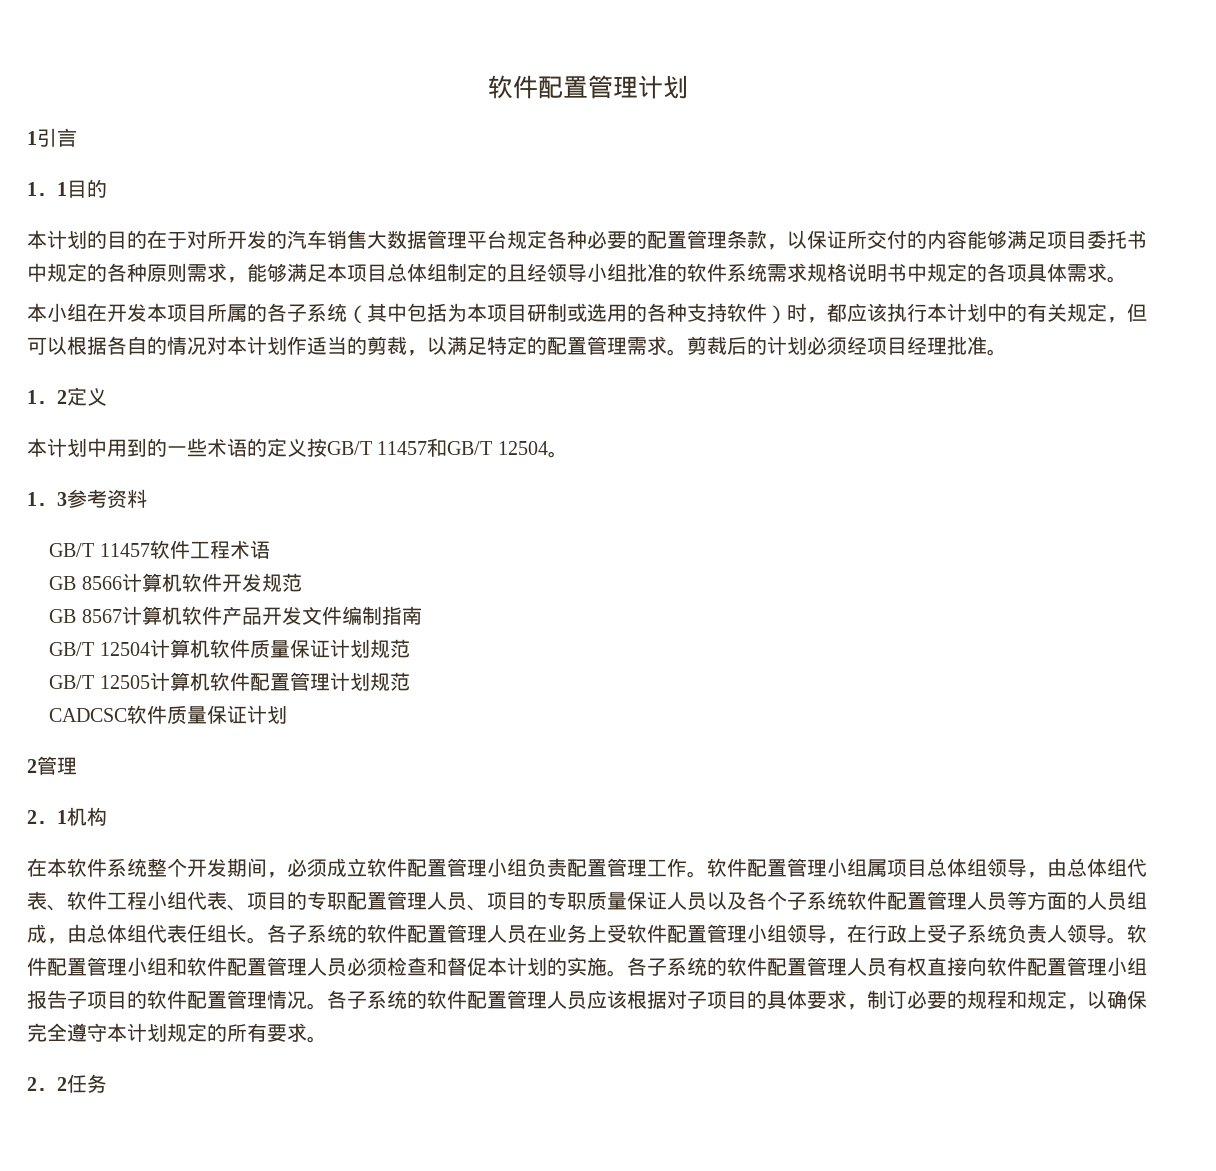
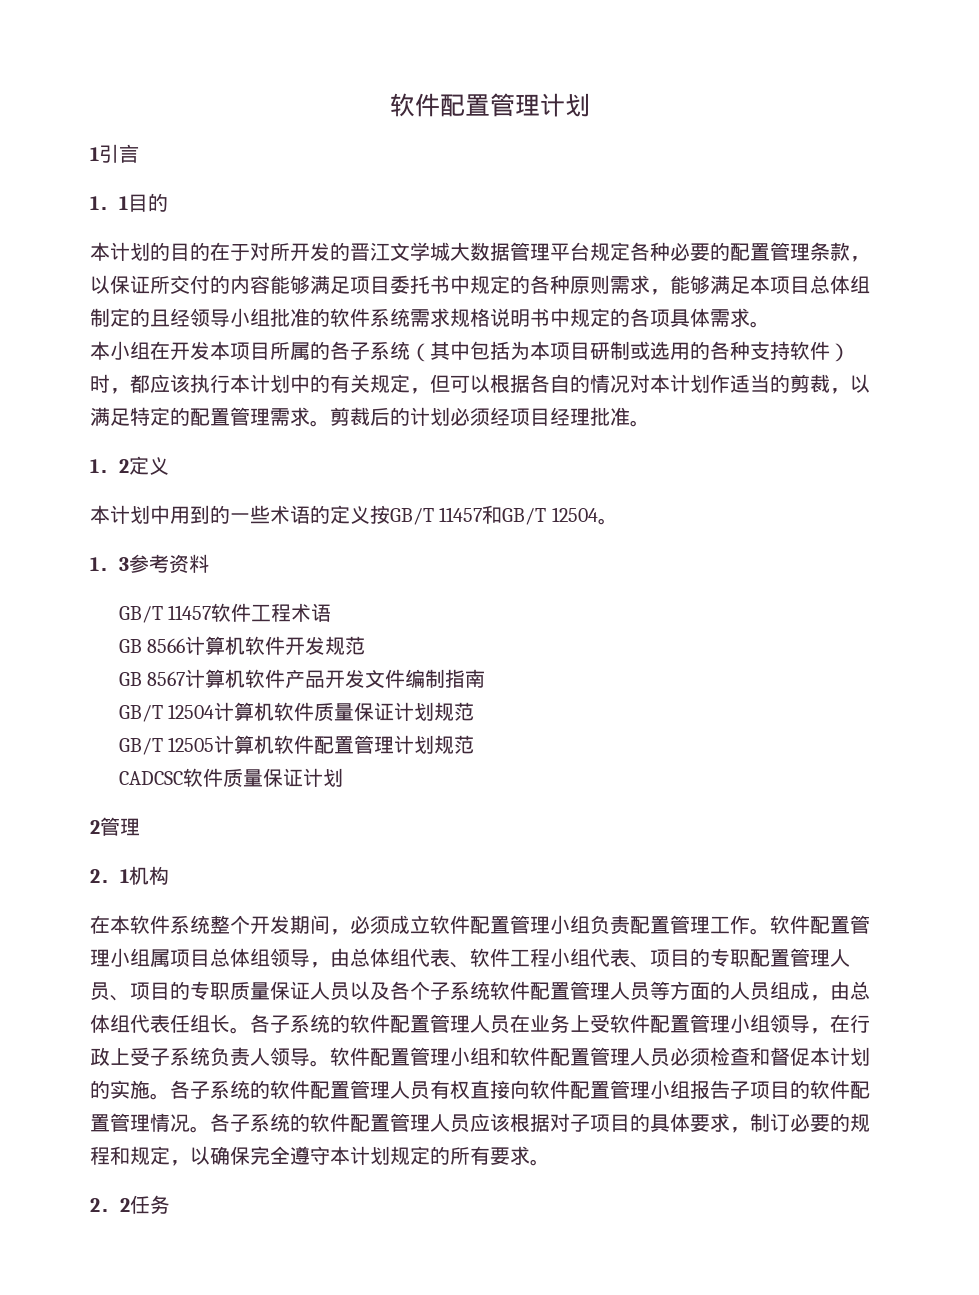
[287,230,367,250] 汽车销售 -> [350,242,450,261] 晋江文学城

